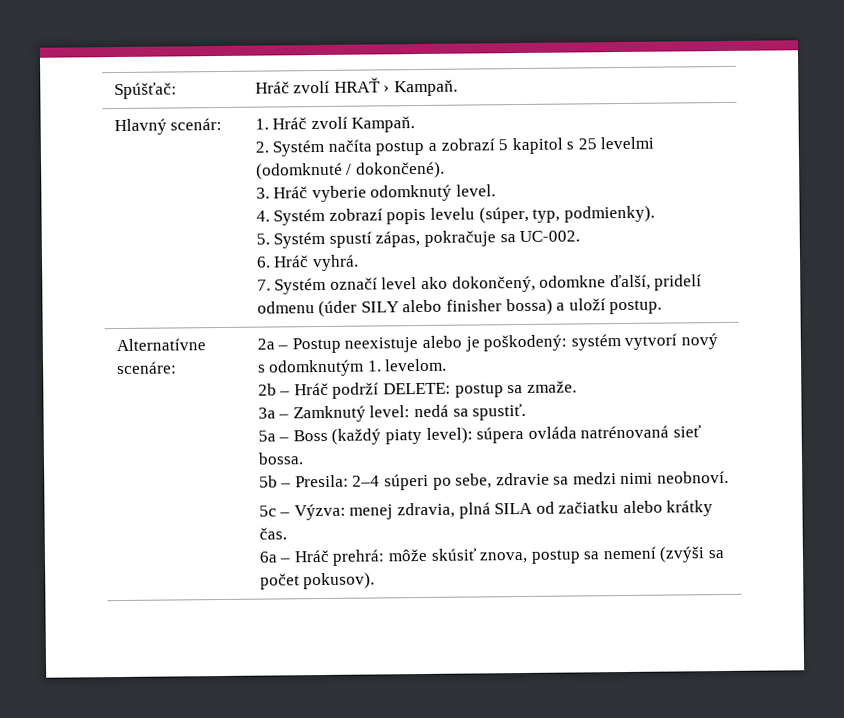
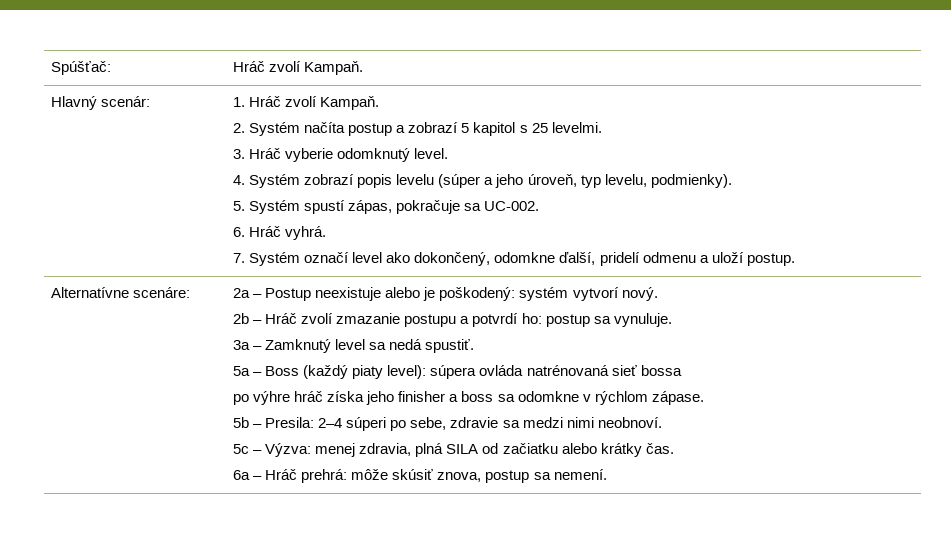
[333,77,391,93] HRAŤ › -> (302, 66) none
[600,136,655,150] [255,161,445,180] levelmi (odomknuté / dokončené). -> [551,122,602,133] levelmi.
[478,206,561,224] (súper, typ, -> [438,174,647,188] (súper a jeho úroveň, typ levelu,
[318,298,553,318] (úder SILY alebo finisher bossa) -> (696, 257) none
[680,333,718,350] [257,358,448,377] [257,380,577,399] nový s odomknutým 1. levelom. // 2b – Hráč podrží DELETE: postup sa zmaže. -> [621,287,658,301] [233,313,672,327] nový. // 2b – Hráč zvolí zmazanie postupu a potvrdí ho: postup sa vynuluje.
[369,404,469,418] level: nedá sa -> [335,339,423,350] level sa nedá
[257,452,304,465] bossa. -> [640,365,682,376] [233,391,704,405] bossa // po výhre hráč získa jeho finisher a boss sa odomkne v rýchlom zápase.
[602,546,725,563] [259,572,376,590] nemení (zvýši sa počet pokusov). -> [553,469,607,480] nemení.

